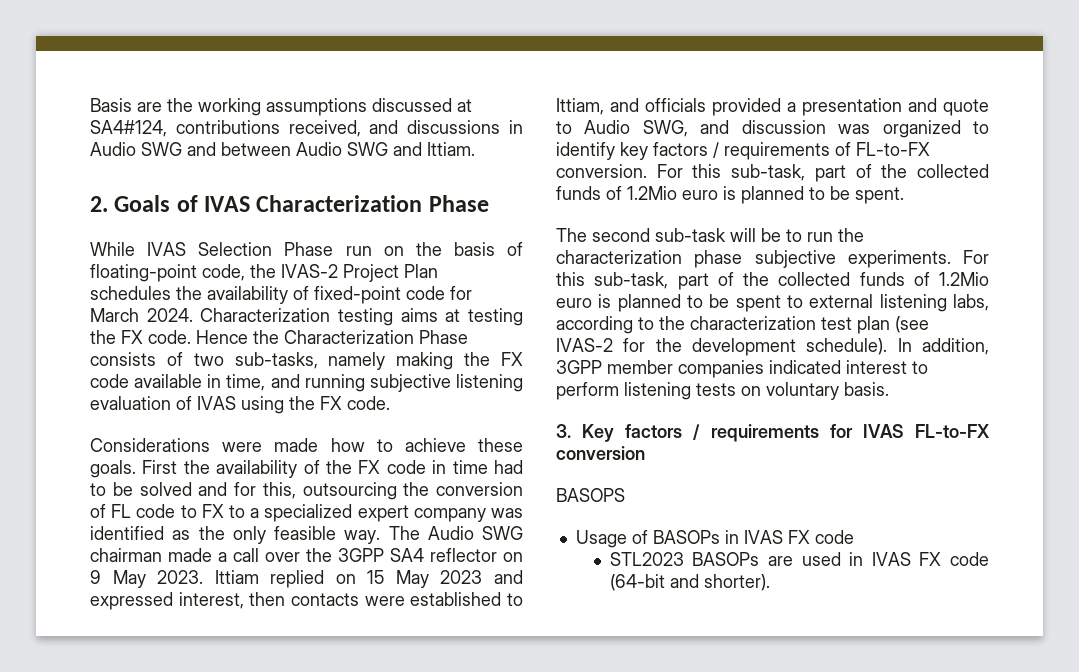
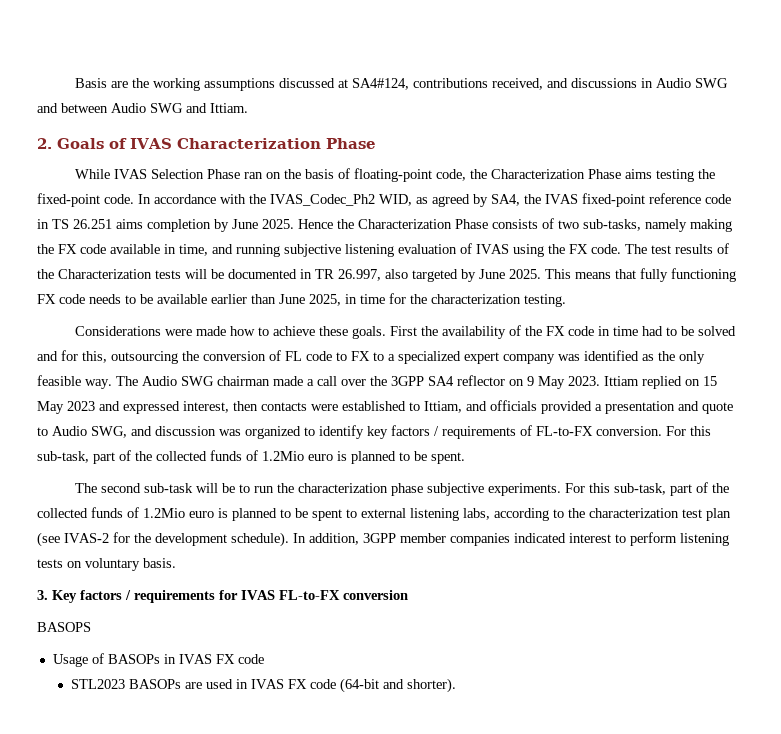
[345,246,372,256] run -> [243,172,263,179] ran
[281,264,438,282] [90,286,472,304] [90,308,523,326] [90,330,191,344] IVAS-2 Project Plan schedules the availability of fixed-point code for March 2024. Characterization testing aims at testing the FX code. -> [490,169,715,182] [37,193,731,207] [37,219,294,232] Characterization Phase aims testing the fixed-point code. In accordance with the IVAS_Codec_Ph2 WID, as agreed by SA4, the IVAS fixed-point reference code in TS 26.251 aims completion by June 2025.
(390, 403) none -> [625,243,729,254] [37,268,736,282] [37,293,566,307] The test results of the Characterization tests will be documented in TR 26.997, also targeted by June 2025. This means that fully functioning FX code needs to be available earlier than June 2025, in time for the characterization testing.

